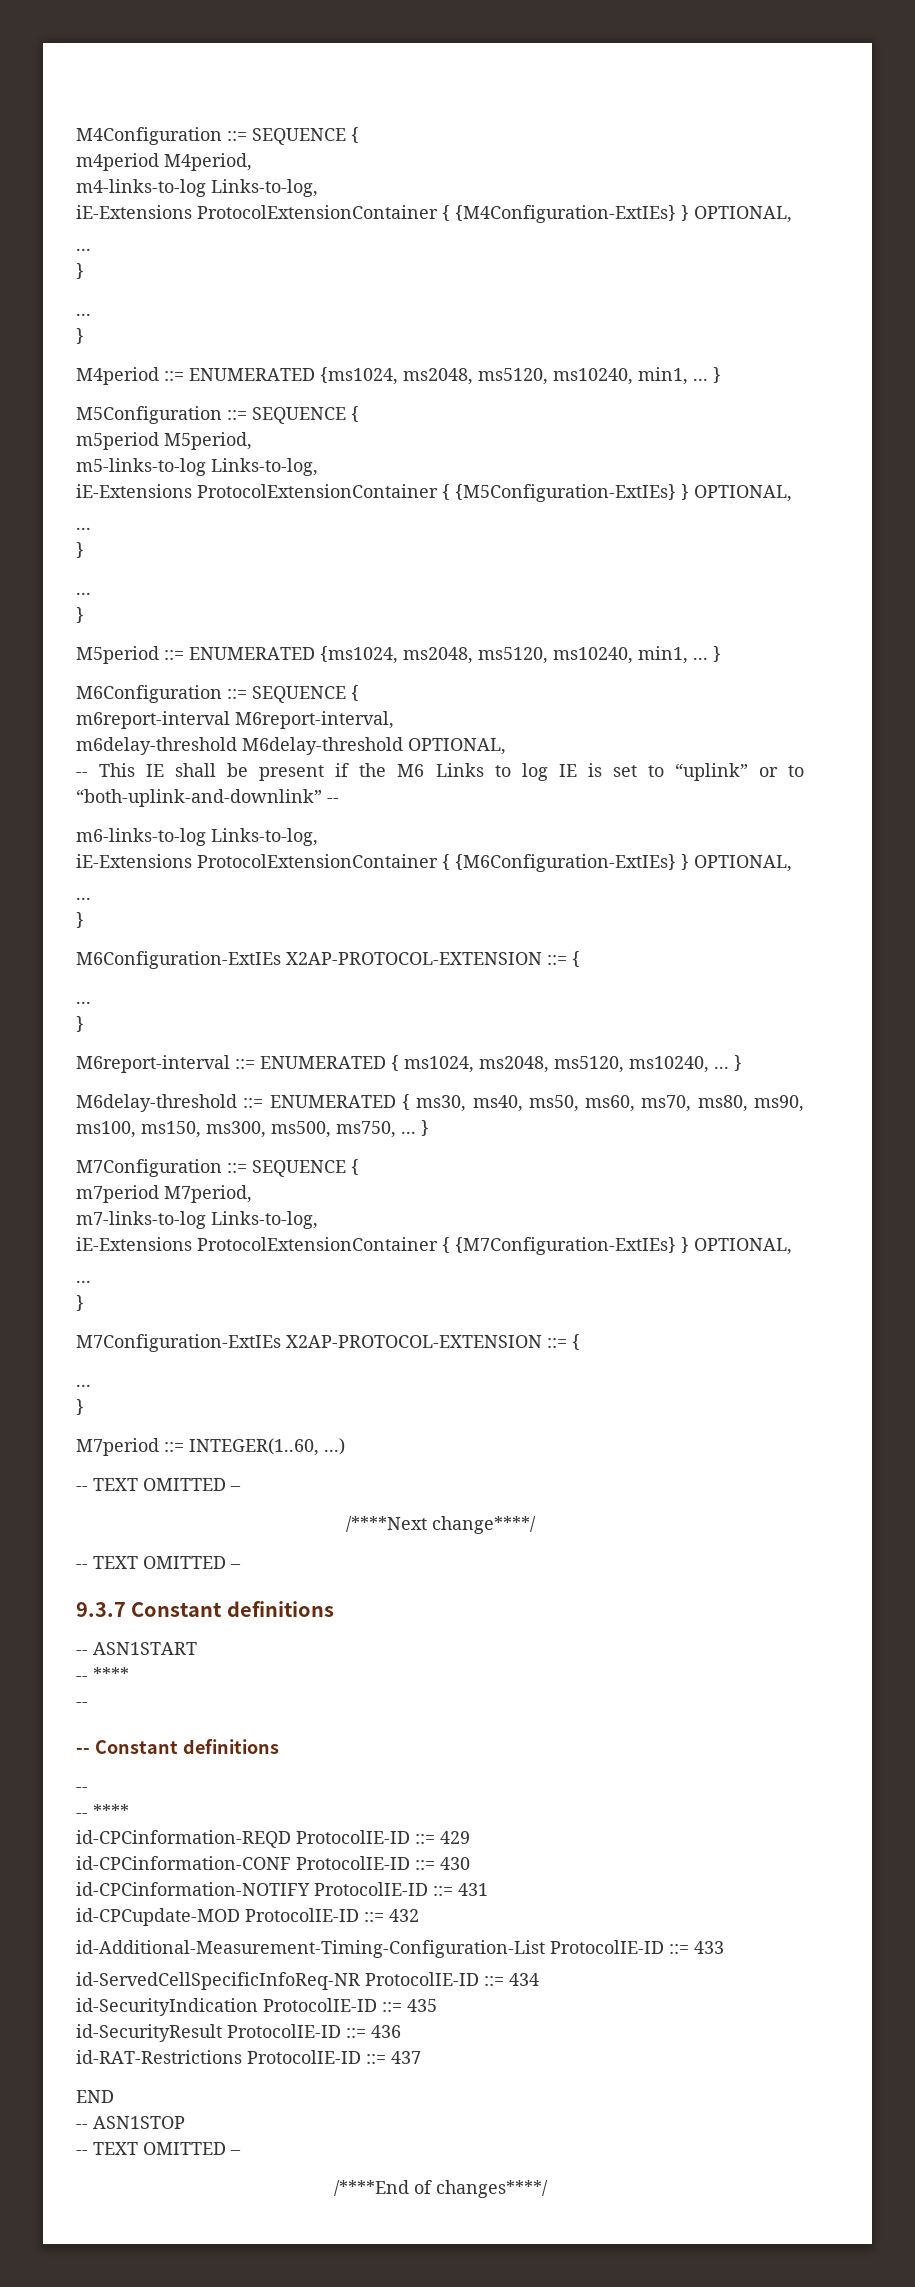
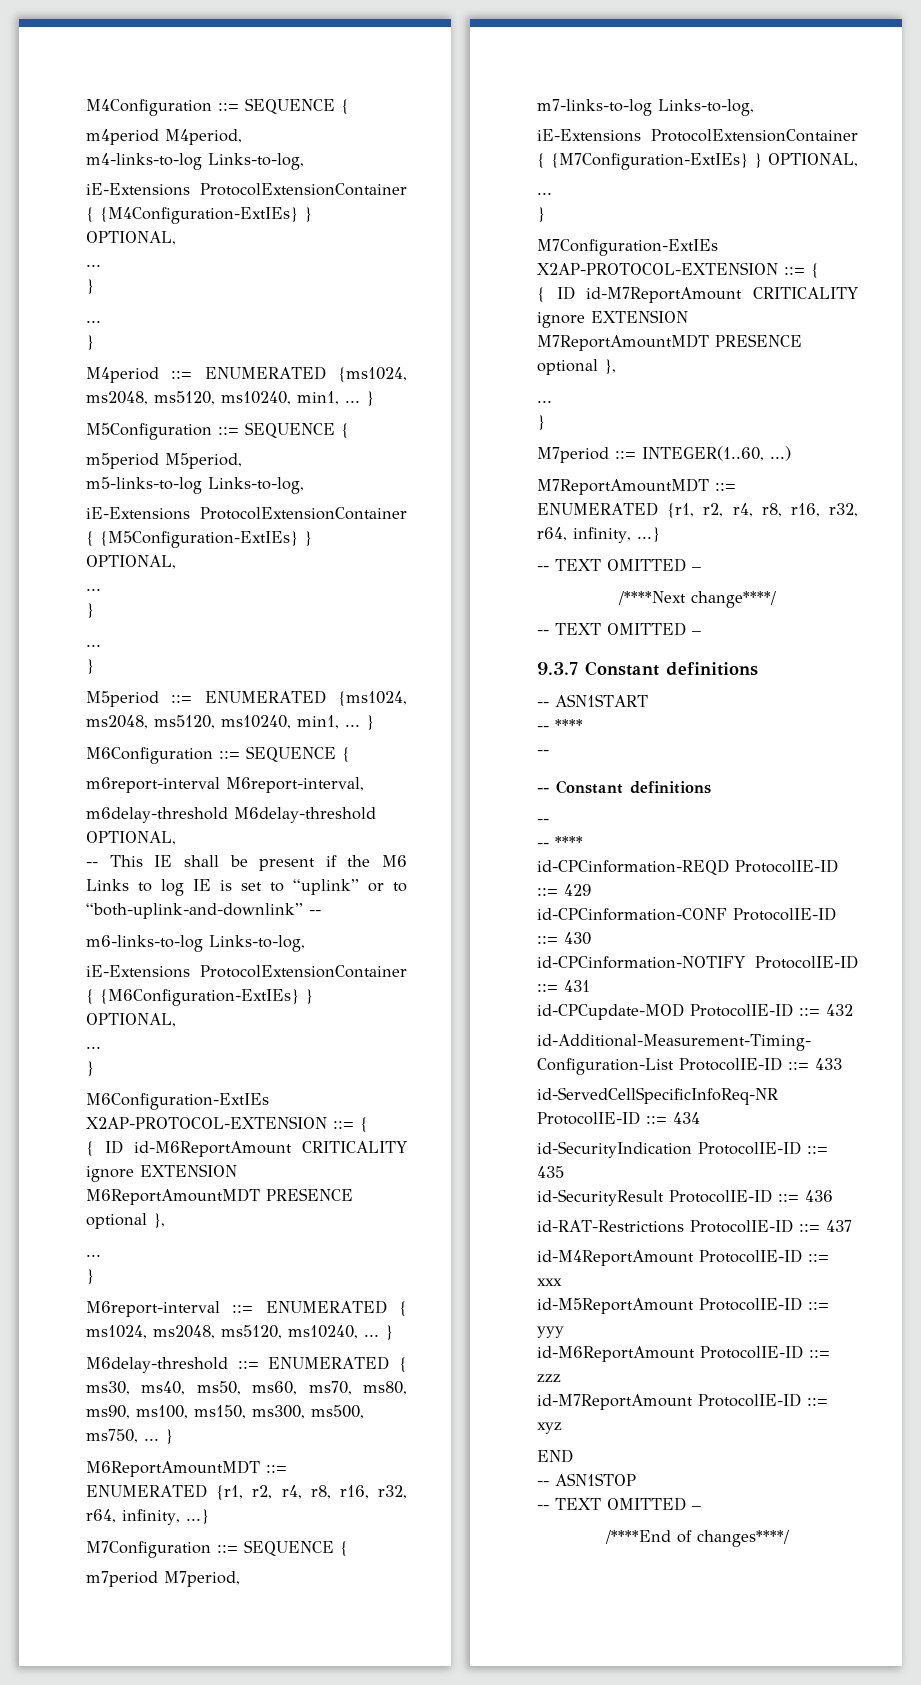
(580, 959) none -> [86,1140,407,1157] [86,1164,237,1182] [86,1188,353,1205] [86,1213,165,1229] // { ID id-M6ReportAmount CRITICALITY ignore EXTENSION M6ReportAmountMDT PRESENCE optional },
(429, 1128) none -> [86,1460,287,1477] [86,1484,408,1500] [86,1509,209,1525] // M6ReportAmountMDT ::= ENUMERATED {r1, r2, r4, r8, r16, r32, r64, infinity, ...}
(580, 1342) none -> [537,286,858,303] [537,310,688,328] [537,334,802,351] [537,359,616,375] // { ID id-M7ReportAmount CRITICALITY ignore EXTENSION M7ReportAmountMDT PRESENCE optional },
(345, 1446) none -> [537,478,736,495] [537,502,858,518] [537,527,660,543] // M7ReportAmountMDT ::= ENUMERATED {r1, r2, r4, r8, r16, r32, r64, infinity, ...}
(421, 2057) none -> [537,1249,829,1266] [537,1278,562,1286] [537,1297,829,1314] [537,1326,564,1338] [537,1345,830,1362] [537,1374,561,1383] [537,1393,828,1410] [537,1422,562,1434] // id-M4ReportAmount ProtocolIE-ID ::= xxx // id-M5ReportAmount ProtocolIE-ID ::= yyy // id-M6ReportAmount ProtocolIE-ID ::= zzz // id-M7ReportAmount ProtocolIE-ID ::= xyz

